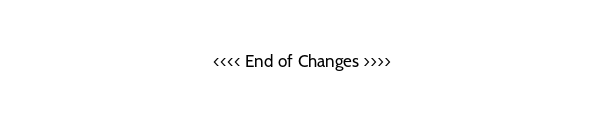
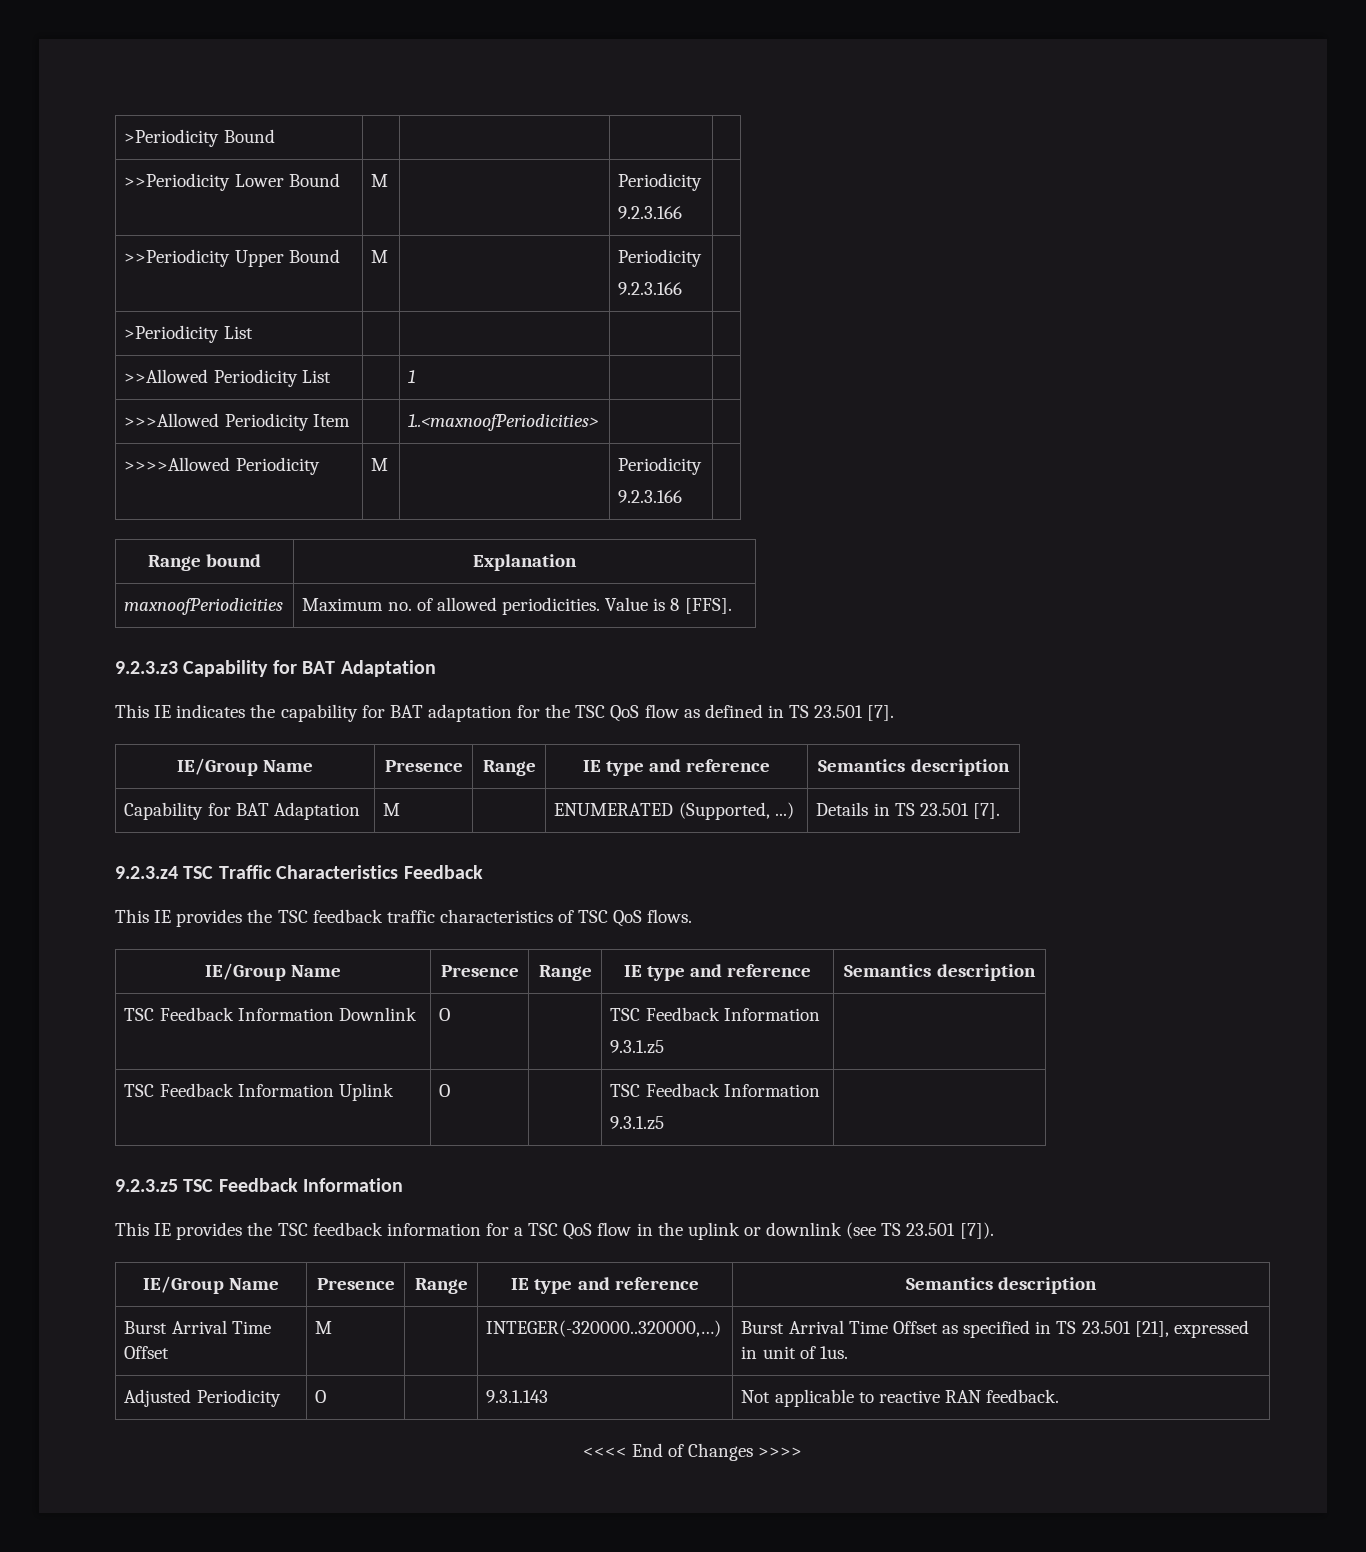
(212, 62) none -> [124,129,275,147] [124,173,340,191] [371,174,389,187] [618,173,703,191] [618,206,683,219] [124,249,340,267] [371,250,389,263] [618,249,703,267] [618,282,683,295] [124,325,253,343] [124,369,331,387] [408,370,416,383] [124,413,350,431] [408,414,599,431] [124,457,320,475] [371,458,389,471] [618,457,703,475] [618,490,683,503] [147,554,262,571] [473,554,577,571] [124,598,284,615] [302,597,732,615] [115,660,436,677] [115,704,895,722] [176,758,314,776] [384,760,463,772] [482,760,536,776] [582,759,771,776] [818,759,1010,776] [124,802,360,820] [383,803,401,816] [554,802,794,820] [816,802,1000,819] [115,865,483,879] [115,909,693,927] [204,963,342,981] [440,965,519,977] [538,965,592,981] [623,964,812,981] [844,964,1036,981] [124,1007,417,1021] [439,1008,451,1021] [610,1007,820,1021] [610,1040,665,1054] [124,1083,394,1101] [439,1084,451,1097] [610,1083,820,1097] [610,1116,665,1130] [115,1178,404,1192] [115,1222,994,1240] [142,1276,280,1294] [316,1278,395,1290] [414,1278,468,1294] [511,1277,699,1294] [905,1277,1098,1294] [124,1320,271,1334] [124,1346,170,1359] [315,1321,333,1334] [486,1320,722,1337] [741,1320,1249,1338] [741,1346,848,1359] [124,1389,281,1407] [315,1390,327,1403] [486,1390,549,1403] [741,1389,1060,1407] >Periodicity Bound | | | | // >>Periodicity Lower Bound | M | | Periodicity // 9.2.3.166 | // >>Periodicity Upper Bound | M | | Periodicity // 9.2.3.166 | // >Periodicity List | | | | // >>Allowed Periodicity List | | 1 | | // >>>Allowed Periodicity Item | | 1..<maxnoofPeriodicities> | | // >>>>Allowed Periodicity | M | | Periodicity // 9.2.3.166 | // Range bound | Explanation // maxnoofPeriodicities | Maximum no. of allowed periodicities. Value is 8 [FFS]. // 9.2.3.z3 Capability for BAT Adaptation // This IE indicates the capability for BAT adaptation for the TSC QoS flow as defined in TS 23.501 [7]. // IE/Group Name | Presence | Range | IE type and reference | Semantics description // Capability for BAT Adaptation | M | | ENUMERATED (Supported, ...) | Details in TS 23.501 [7]. // 9.2.3.z4 TSC Traffic Characteristics Feedback // This IE provides the TSC feedback traffic characteristics of TSC QoS flows. // IE/Group Name | Presence | Range | IE type and reference | Semantics description // TSC Feedback Information Downlink | O | | TSC Feedback Information // 9.3.1.z5 | // TSC Feedback Information Uplink | O | | TSC Feedback Information // 9.3.1.z5 | // 9.2.3.z5 TSC Feedback Information // This IE provides the TSC feedback information for a TSC QoS flow in the uplink or downlink (see TS 23.501 [7]). // IE/Group Name | Presence | Range | IE type and reference | Semantics description // Burst Arrival Time Offset | M | | INTEGER(-320000..320000,…) | Burst Arrival Time Offset as specified in TS 23.501 [21], expressed in unit of 1us. // Adjusted Periodicity | O | | 9.3.1.143 | Not applicable to reactive RAN feedback. //

